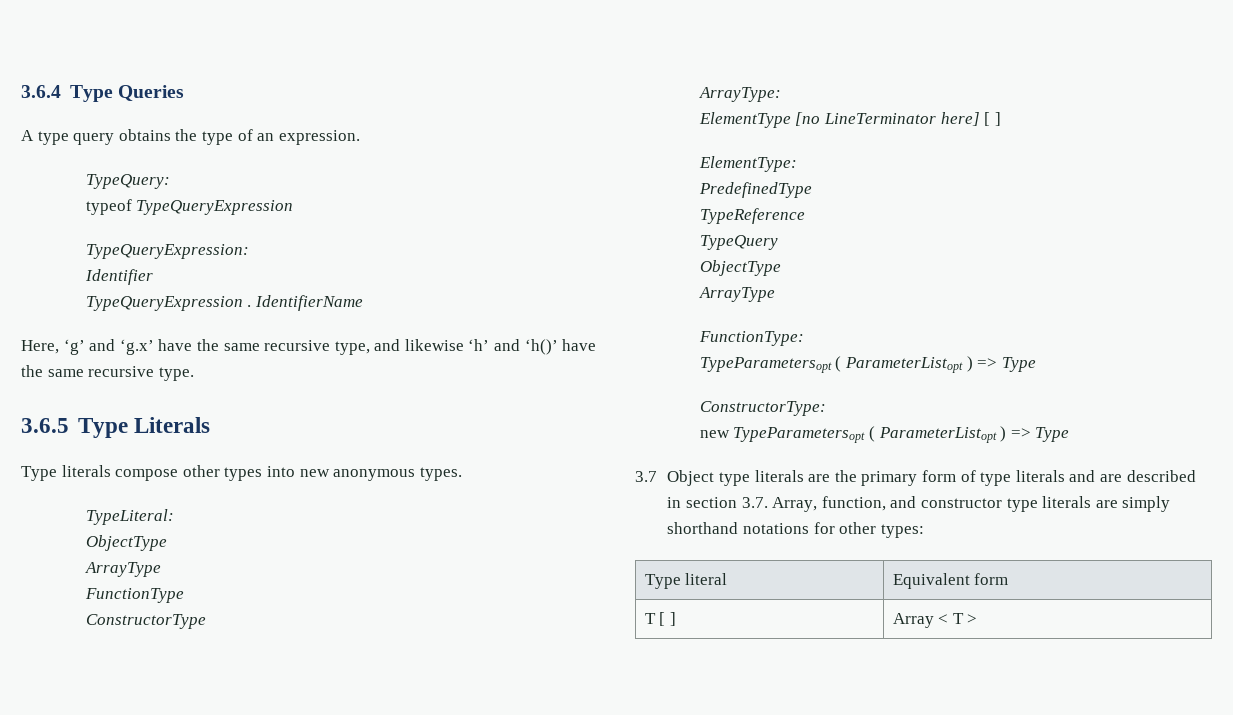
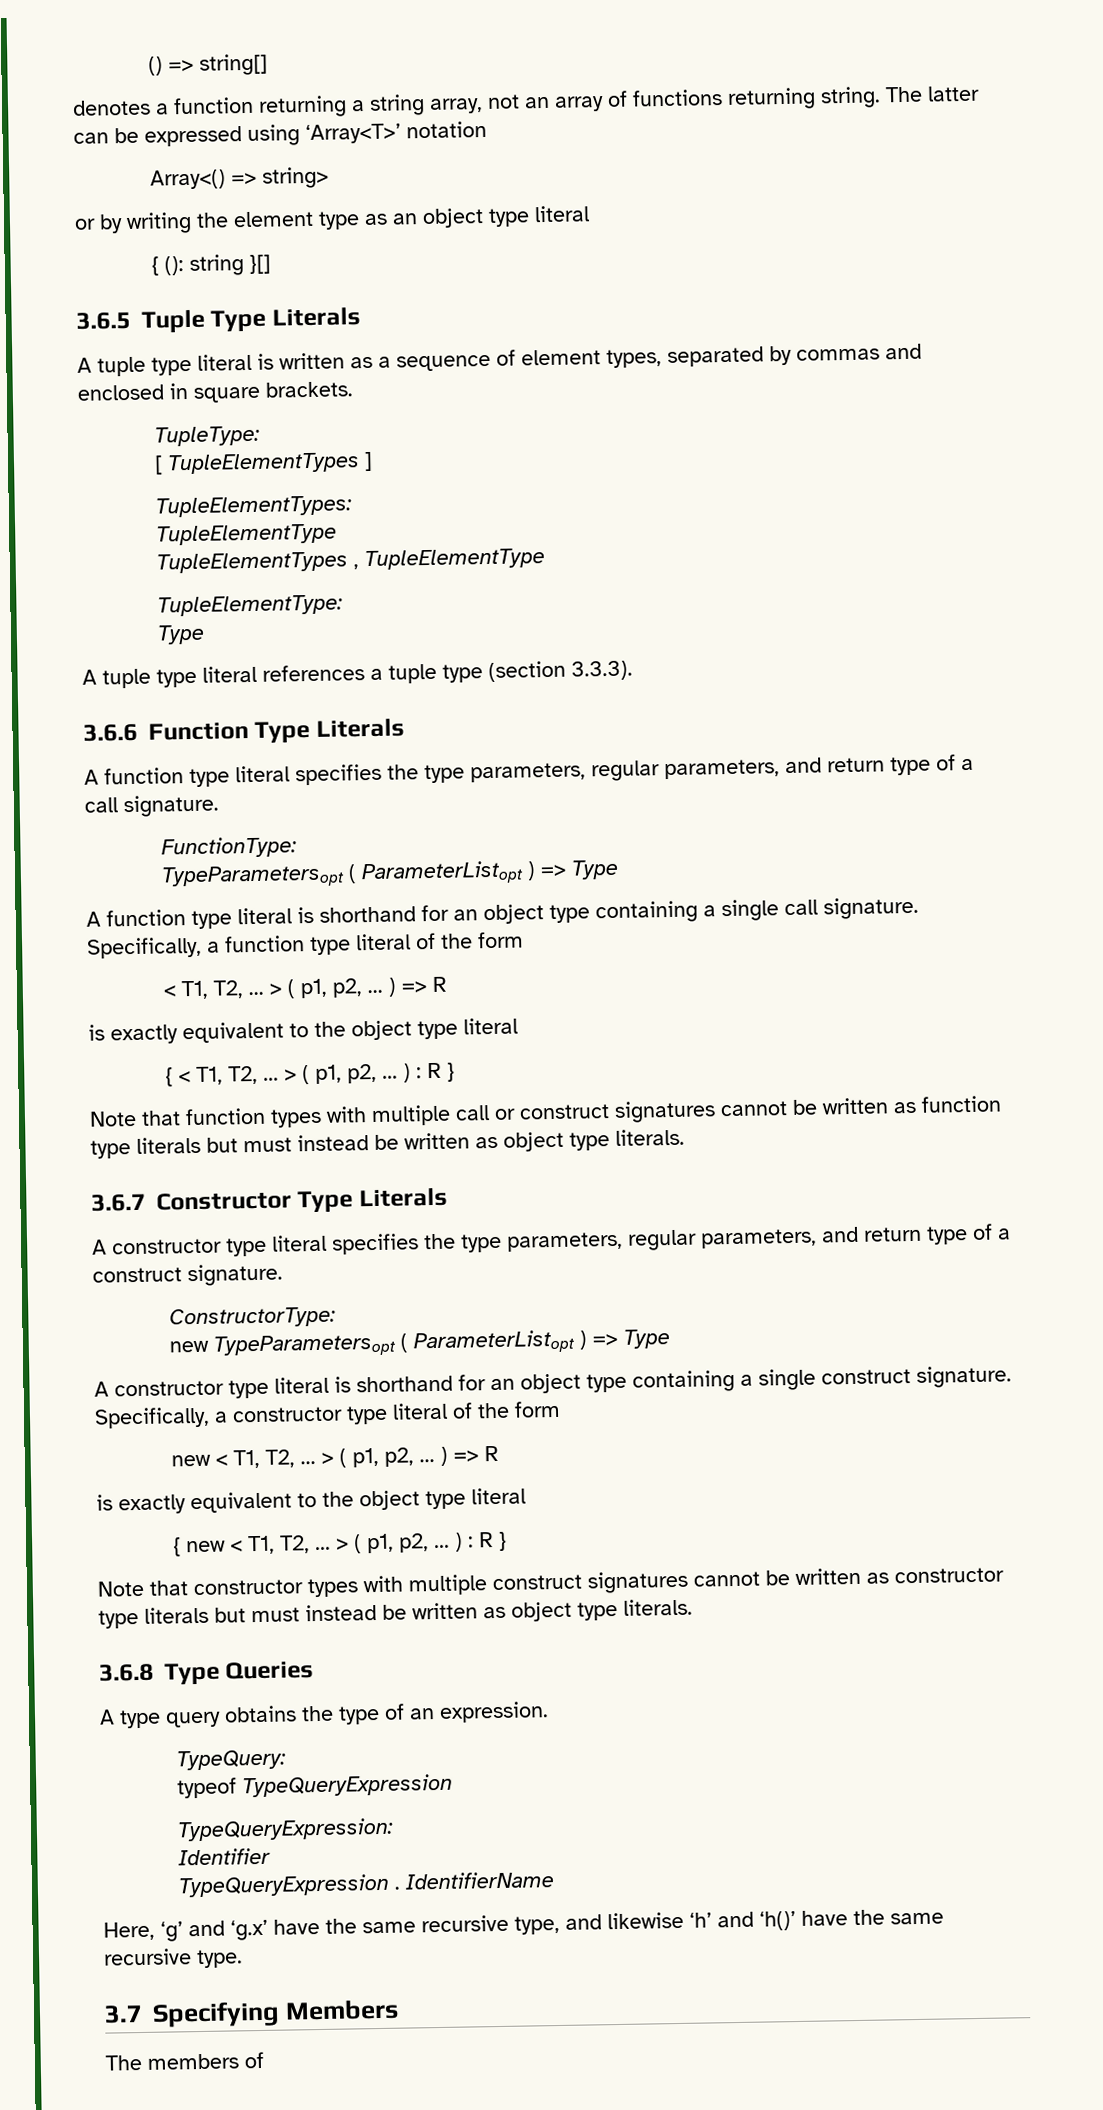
[21,85,61,98] 3.6.4 -> [147,53,268,76] [72,85,980,118] [73,120,487,147] [149,166,329,190] [74,205,590,234] [150,254,271,276] [76,307,361,333] [77,343,922,377] [77,381,353,403] [153,425,260,447] [153,451,373,475] [154,495,352,518] [155,523,337,546] [155,548,545,574] [156,594,343,617] [156,624,205,645] [82,660,633,689] [83,718,405,743] [84,754,974,788] [84,794,219,818] [160,836,297,859] [160,859,619,889] [86,896,919,930] [86,931,524,959] [162,976,447,1000] [88,1017,518,1045] [164,1062,455,1087] [89,1095,1002,1128] [90,1128,685,1159] [91,1187,448,1213] [92,1223,1011,1257] [92,1263,283,1287] [168,1306,336,1329] [168,1329,670,1358] [94,1365,1012,1399] [94,1400,561,1429] [170,1445,499,1469] [96,1487,526,1515] [172,1531,507,1557] [97,1567,1004,1598] [98,1598,693,1629] [99,1663,154,1682] () => string[] // denotes a function returning a string array, not an array of functions returning string. The latter can be expressed using ‘Array<T>’ notation // Array<() => string> // or by writing the element type as an object type literal // { (): string }[] // 3.6.5 Tuple Type Literals // A tuple type literal is written as a sequence of element types, separated by commas and enclosed in square brackets. // TupleType: // [ TupleElementTypes ] // TupleElementTypes: // TupleElementType // TupleElementTypes , TupleElementType // TupleElementType: // Type // A tuple type literal references a tuple type (section 3.3.3). // 3.6.6 Function Type Literals // A function type literal specifies the type parameters, regular parameters, and return type of a call signature. // FunctionType: // TypeParametersopt ( ParameterListopt ) => Type // A function type literal is shorthand for an object type containing a single call signature. Specifically, a function type literal of the form // < T1, T2, ... > ( p1, p2, ... ) => R // is exactly equivalent to the object type literal // { < T1, T2, ... > ( p1, p2, ... ) : R } // Note that function types with multiple call or construct signatures cannot be written as function type literals but must instead be written as object type literals. // 3.6.7 Constructor Type Literals // A constructor type literal specifies the type parameters, regular parameters, and return type of a construct signature. // ConstructorType: // new TypeParametersopt ( ParameterListopt ) => Type // A constructor type literal is shorthand for an object type containing a single construct signature. Specifically, a constructor type literal of the form // new < T1, T2, ... > ( p1, p2, ... ) => R // is exactly equivalent to the object type literal // { new < T1, T2, ... > ( p1, p2, ... ) : R } // Note that constructor types with multiple construct signatures cannot be written as constructor type literals but must instead be written as object type literals. // 3.6.8
[21,417,210,438] [21,465,462,481] [85,509,174,525] [85,535,167,551] [84,562,161,577] [84,588,184,603] [85,614,206,629] [698,87,781,102] [698,112,1001,128] [698,156,797,172] [698,182,812,198] [699,208,805,224] [699,235,778,250] [699,260,781,276] [698,287,775,302] [698,331,804,346] [699,356,1036,373] [699,401,826,416] [699,426,1070,443] [635,470,1196,486] [667,496,1171,512] [667,522,924,538] [644,573,728,589] [892,573,1009,589] [644,612,676,626] [892,613,978,628] 3.6.5 Type Literals // Type literals compose other types into new anonymous types. // TypeLiteral: // ObjectType // ArrayType // FunctionType // ConstructorType // ArrayType: // ElementType [no LineTerminator here] [ ] // ElementType: // PredefinedType // TypeReference // TypeQuery // ObjectType // ArrayType // FunctionType: // TypeParametersopt ( ParameterListopt ) => Type // ConstructorType: // new TypeParametersopt ( ParameterListopt ) => Type // 3.7 Object type literals are the primary form of type literals and are described in section 3.7. Array, function, and constructor type literals are simply shorthand notations for other types: // Type literal | Equivalent form // T [ ] | Array < T > -> [104,1999,399,2028] [105,2051,264,2071] 3.7 Specifying Members // The members of

